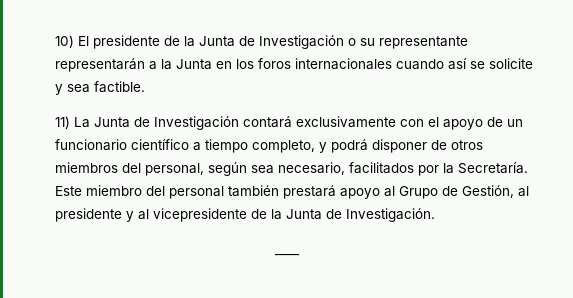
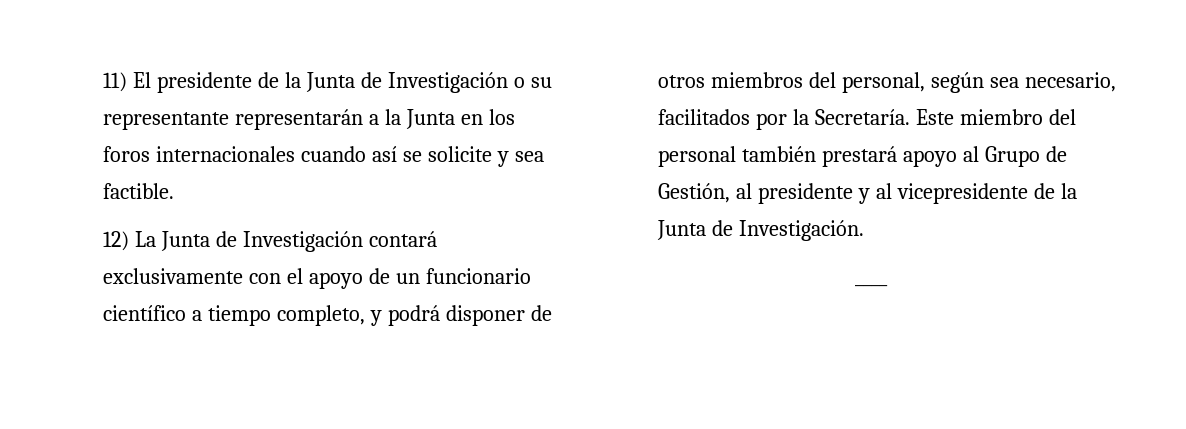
[54,35,74,48] 10) -> [103,72,128,92] 11)
[54,116,70,129] 11) -> [103,231,130,251] 12)

